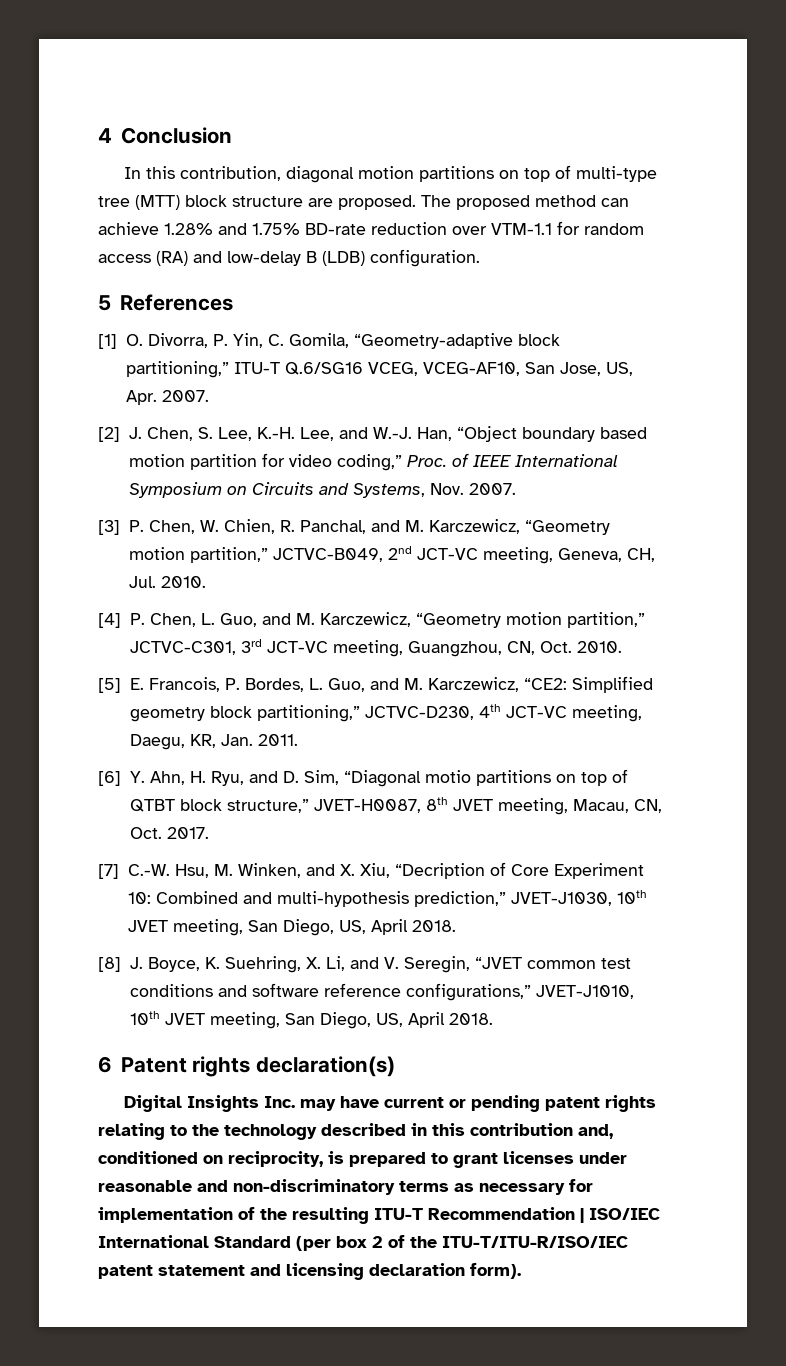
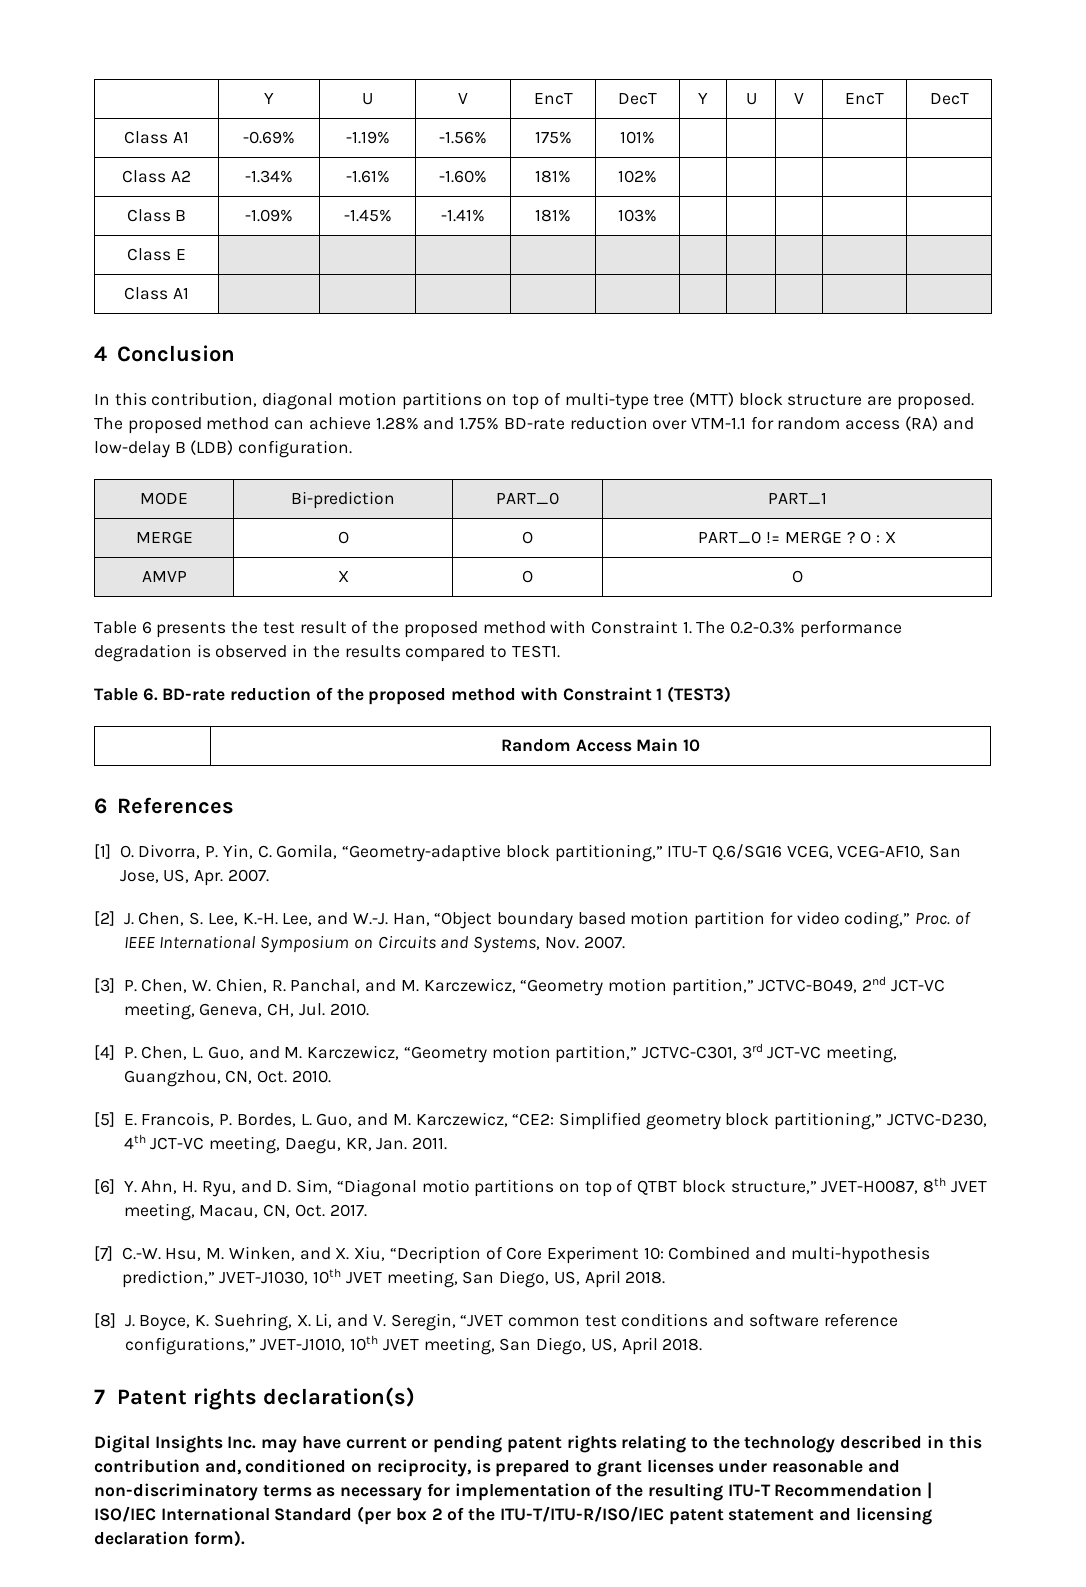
(98, 135) none -> [264,93,274,104] [362,93,373,105] [458,93,468,104] [533,93,573,105] [618,93,657,105] [698,93,708,104] [745,93,757,105] [794,93,804,104] [845,93,884,105] [929,93,969,105] [124,131,189,144] [243,131,295,144] [345,131,390,144] [439,131,487,144] [534,131,572,144] [620,131,655,144] [122,170,191,183] [245,170,293,183] [345,170,390,183] [439,170,487,183] [535,170,571,183] [618,170,657,183] [126,209,187,222] [245,209,293,222] [343,209,392,222] [441,209,485,222] [535,209,571,222] [618,209,657,222] [127,248,186,261] [124,287,189,300] | Y | U | V | EncT | DecT | Y | U | V | EncT | DecT // Class A1 | -0.69% | -1.19% | -1.56% | 175% | 101% | | | | | // Class A2 | -1.34% | -1.61% | -1.60% | 181% | 102% | | | | | // Class B | -1.09% | -1.45% | -1.41% | 181% | 103% | | | | | // Class E | | | | | | | | | | // Class A1 | | | | | | | | | | //
[98,295,111,311] // 5 -> [140,492,188,505] [291,491,395,509] [496,492,559,505] [767,492,827,504] [135,531,193,544] [337,531,349,544] [522,531,533,544] [698,531,896,544] [141,571,187,582] [337,571,349,582] [522,570,533,583] [791,570,803,583] [94,620,902,638] [94,644,560,662] [94,686,731,705] [500,738,701,752] [94,798,107,814] // MODE | Bi-prediction | PART_0 | PART_1 // MERGE | O | O | PART_0 != MERGE ? O : X // AMVP | X | O | O // Table 6 presents the test result of the proposed method with Constraint 1. The 0.2-0.3% performance degradation is observed in the results compared to TEST1. // Table 6. BD-rate reduction of the proposed method with Constraint 1 (TEST3) // | Random Access Main 10 // 6
[98,1056,112,1073] 6 -> [94,1389,105,1404] 7

